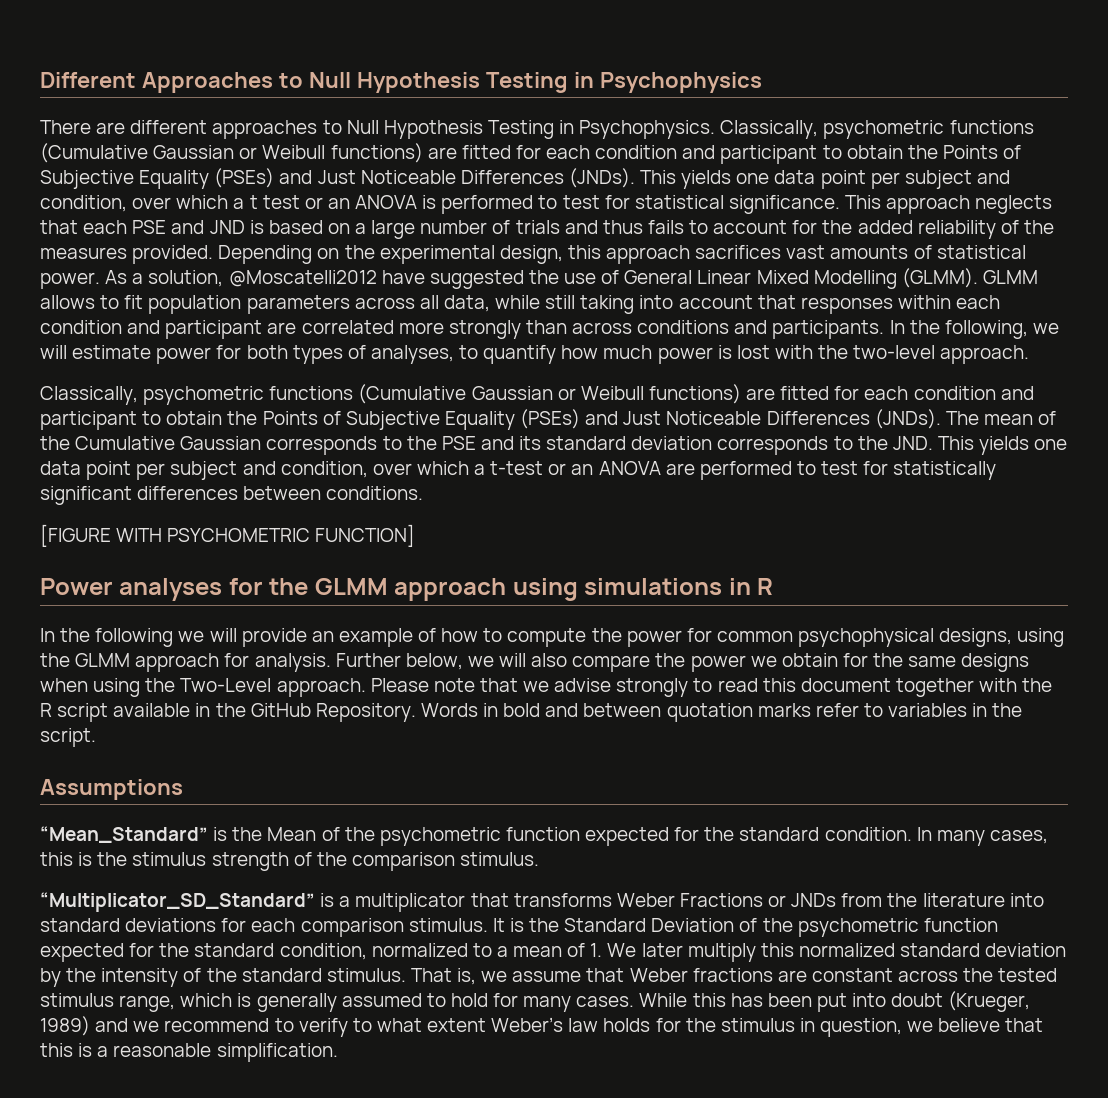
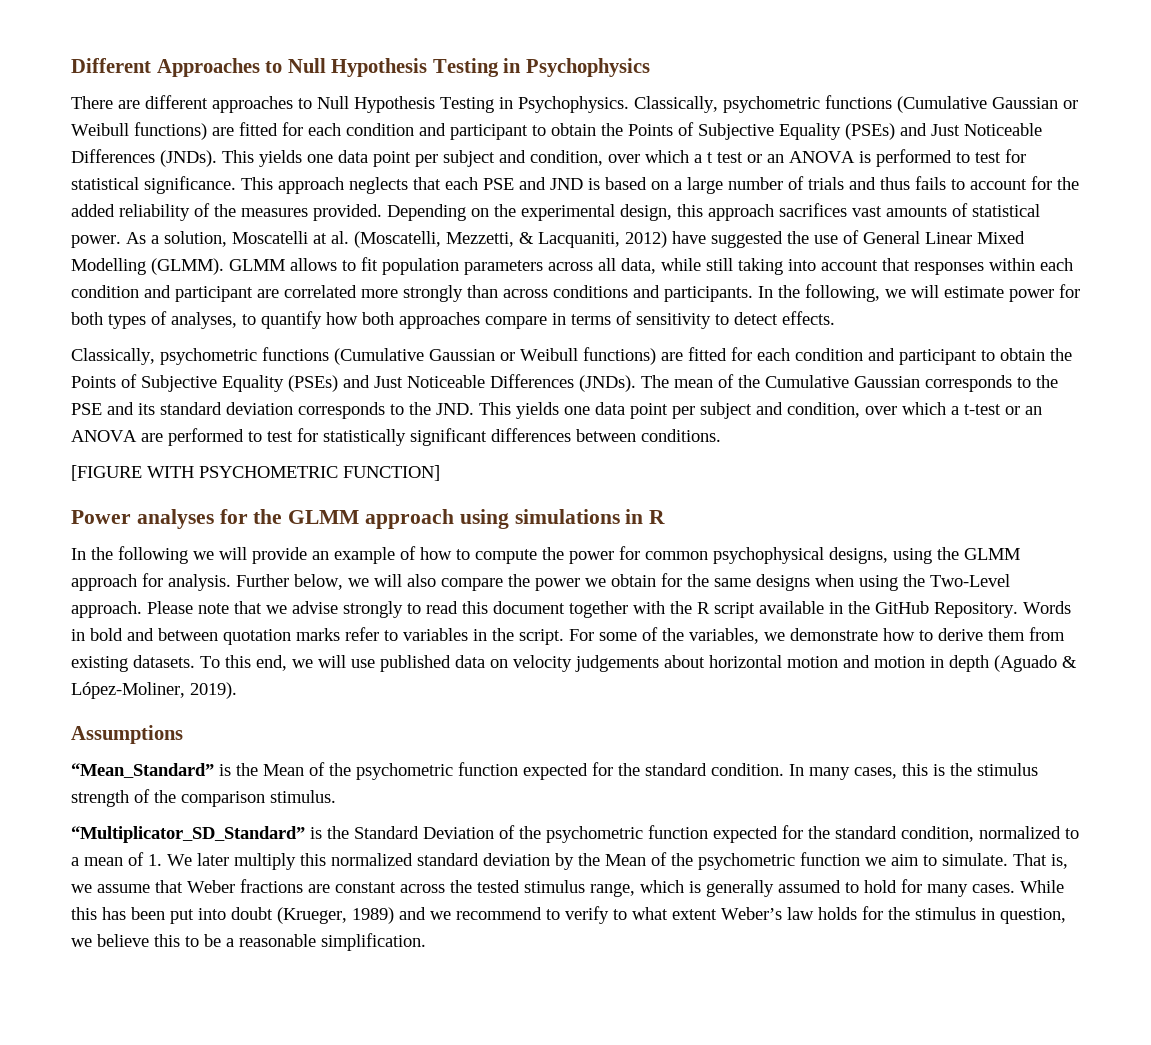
[228,270,377,287] @Moscatelli2012 -> [232,231,667,248] Moscatelli at al. (Moscatelli, Mezzetti, & Lacquaniti, 2012)
[603,345,1030,364] much power is lost with the two-level approach. -> [362,311,835,329] both approaches compare in terms of sensitivity to detect effects.
(96, 737) none -> [569,627,1065,644] [71,655,1077,672] [71,682,237,699] For some of the variables, we demonstrate how to derive them from existing datasets. To this end, we will use published data on velocity judgements about horizontal motion and motion in depth (Aguado & López-Moliner, 2019).
[339,893,1044,912] [40,918,524,937] a multiplicator that transforms Weber Fractions or JNDs from the literature into standard deviations for each comparison stimulus. It is -> (322, 833) none
[101,968,406,987] intensity of the standard stimulus. -> [605,852,1008,870] Mean of the psychometric function we aim to simulate.
[1005,1018,1044,1032] [40,1043,93,1057] that this is -> [154,934,221,947] this to be

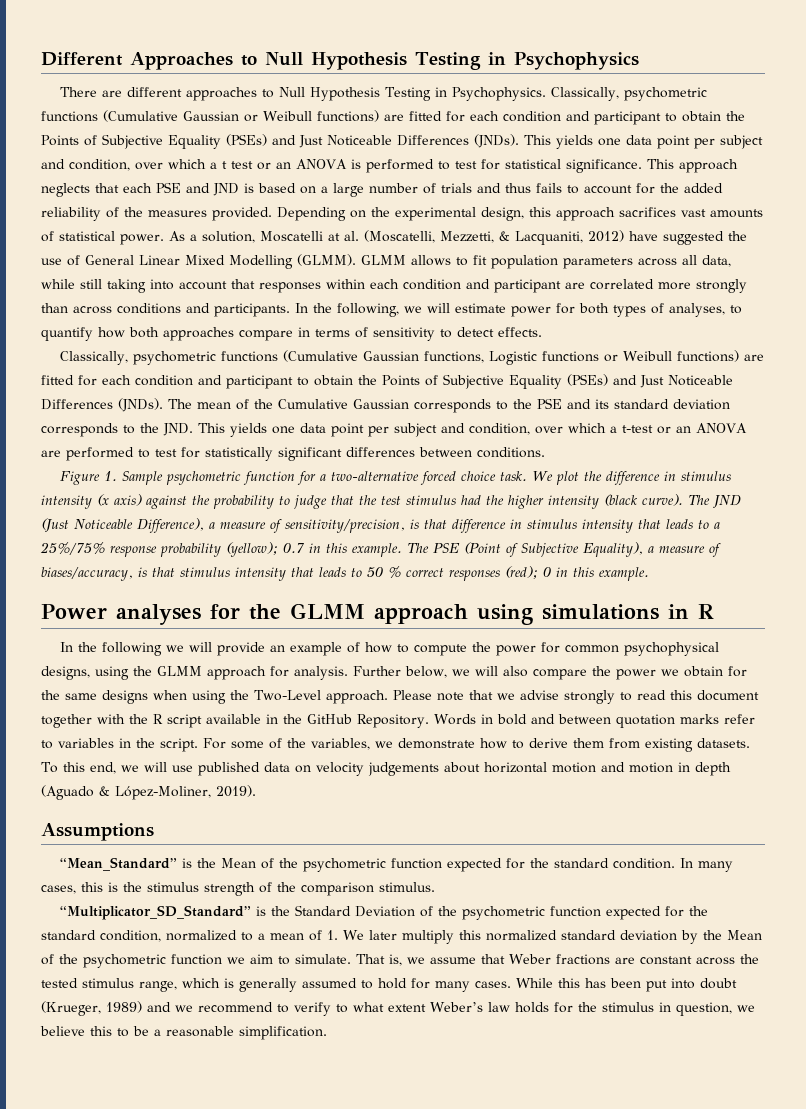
(495, 355) none -> [424,351,600,365] functions, Logistic functions
[71,465,440,481] [FIGURE WITH PSYCHOMETRIC FUNCTION] -> [60,471,732,485] [41,494,741,509] [41,518,720,533] [40,542,721,557] [41,566,649,581] Figure 1. Sample psychometric function for a two-alternative forced choice task. We plot the difference in stimulus intensity (x axis) against the probability to judge that the test stimulus had the higher intensity (black curve). The JND (Just Noticeable Difference), a measure of sensitivity/precision, is that difference in stimulus intensity that leads to a 25%/75% response probability (yellow); 0.7 in this example. The PSE (Point of Subjective Equality), a measure of biases/accuracy, is that stimulus intensity that leads to 50 % correct responses (red); 0 in this example.

